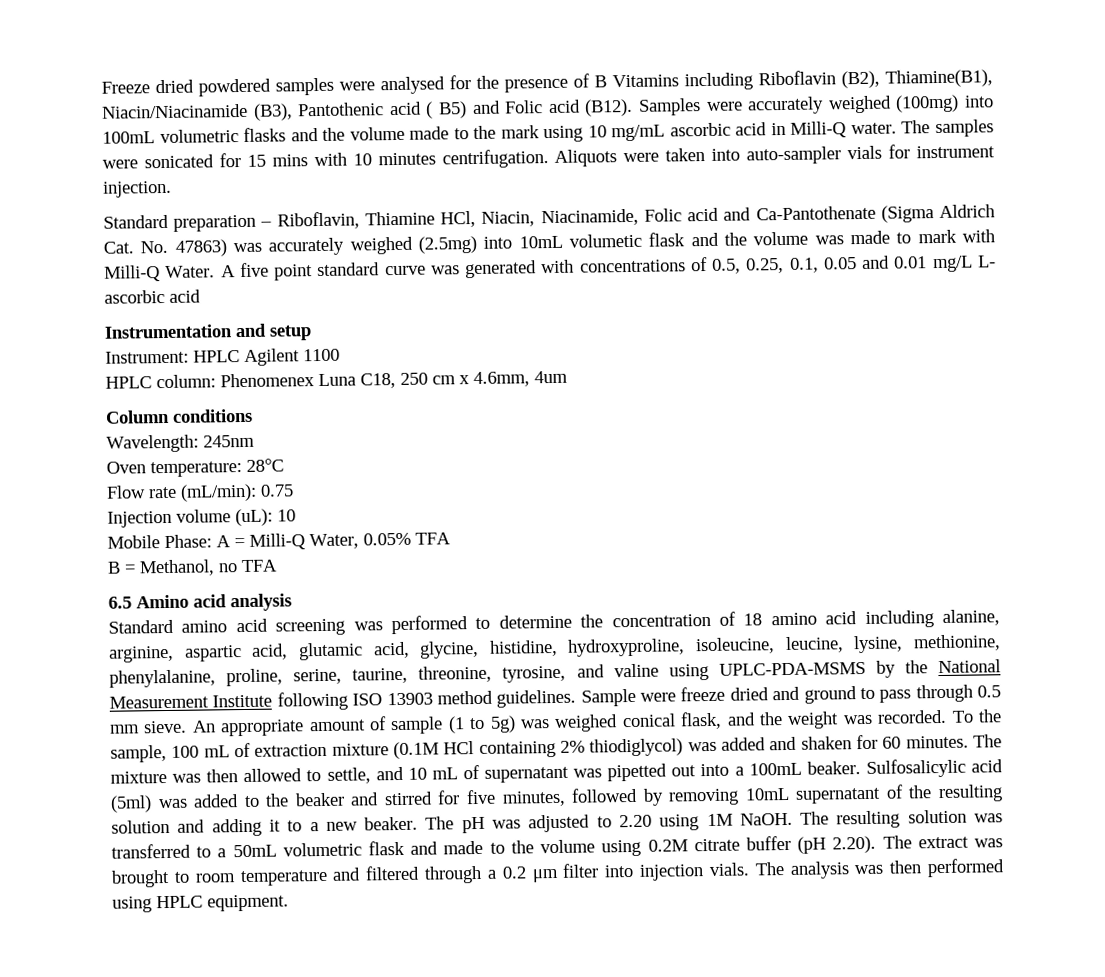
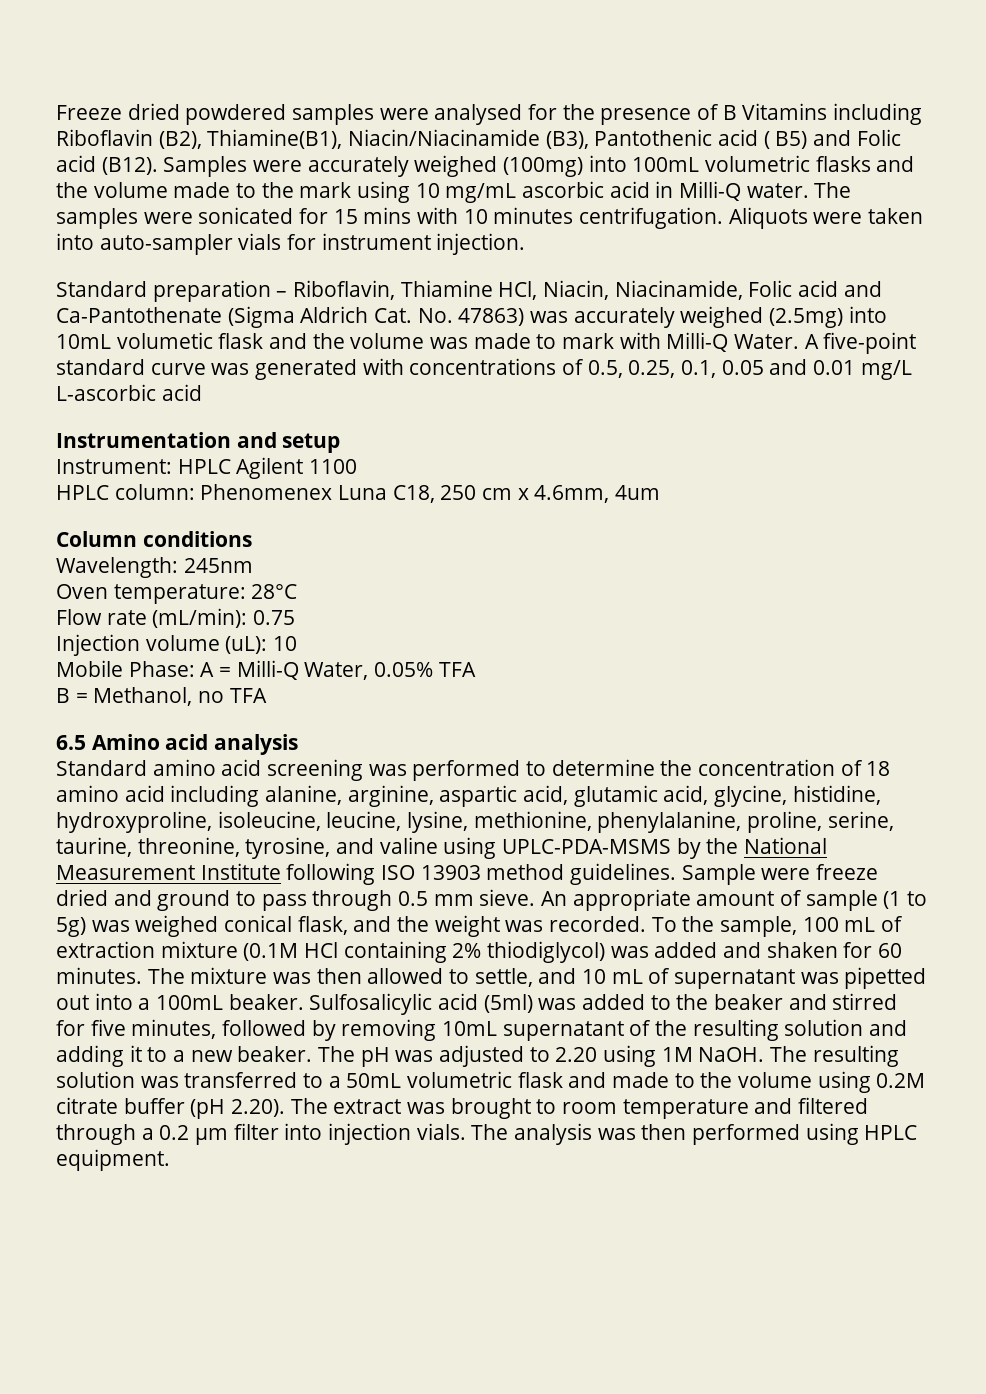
[239,262,314,281] five point -> [823,332,917,354] five-point
[978,255,997,268] [104,289,165,304] L- ascorbic -> [56,384,156,401] L-ascorbic

